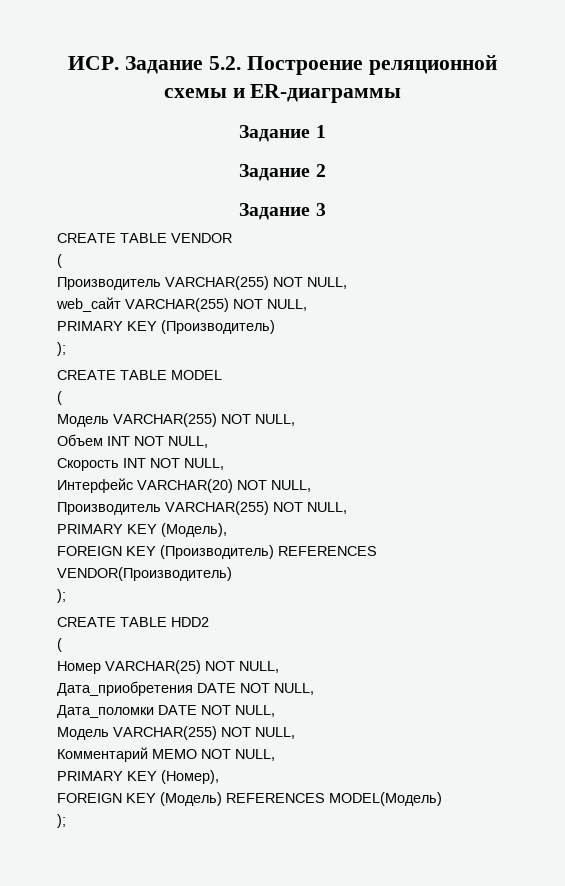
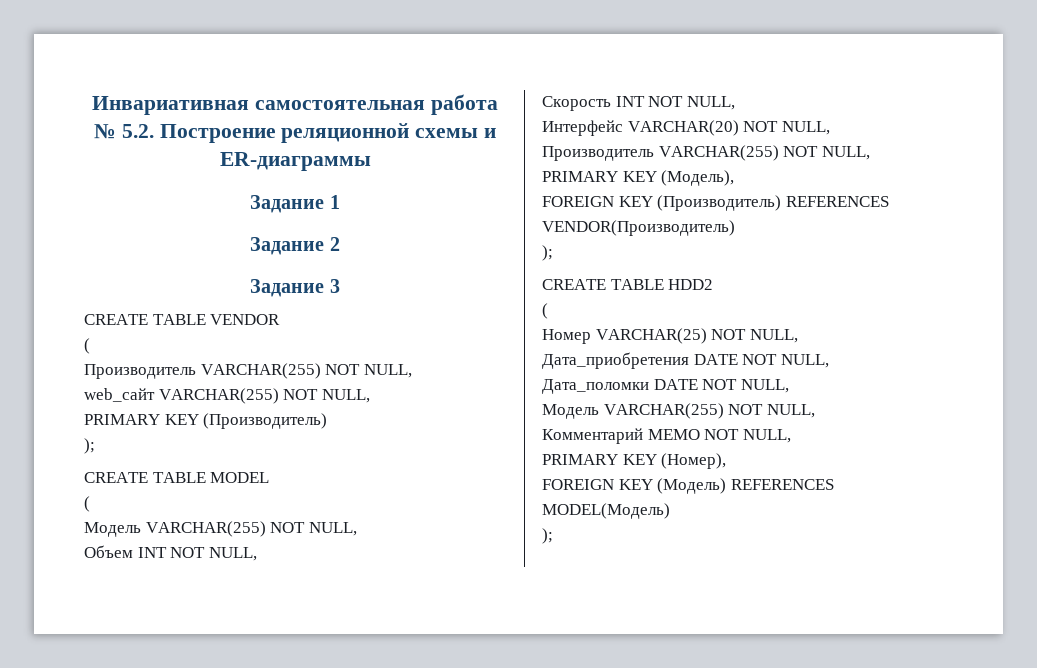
[68,56,204,74] ИСР. Задание -> [92,94,498,115] [93,124,116,139] Инвариативная самостоятельная работа №

